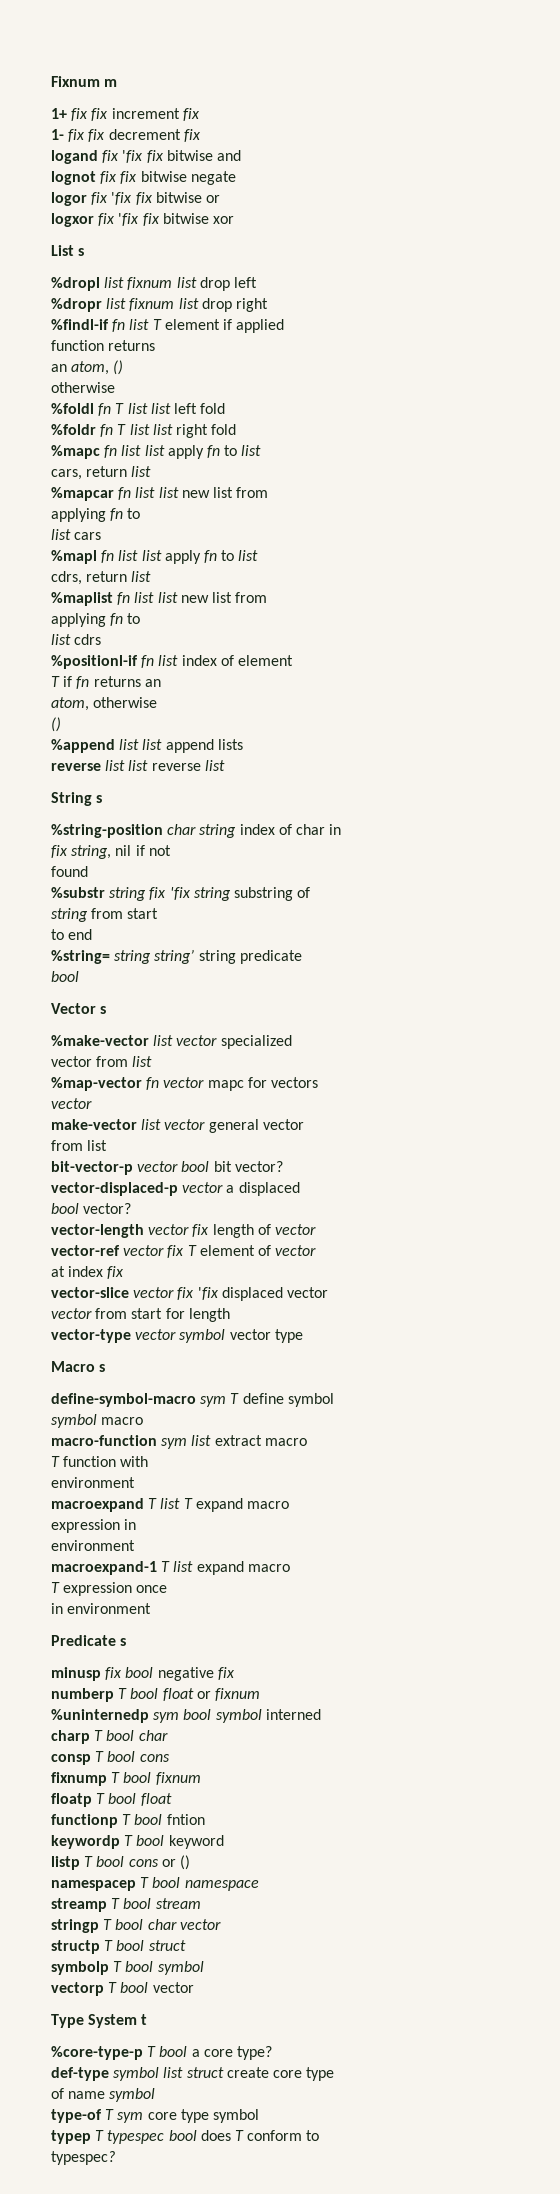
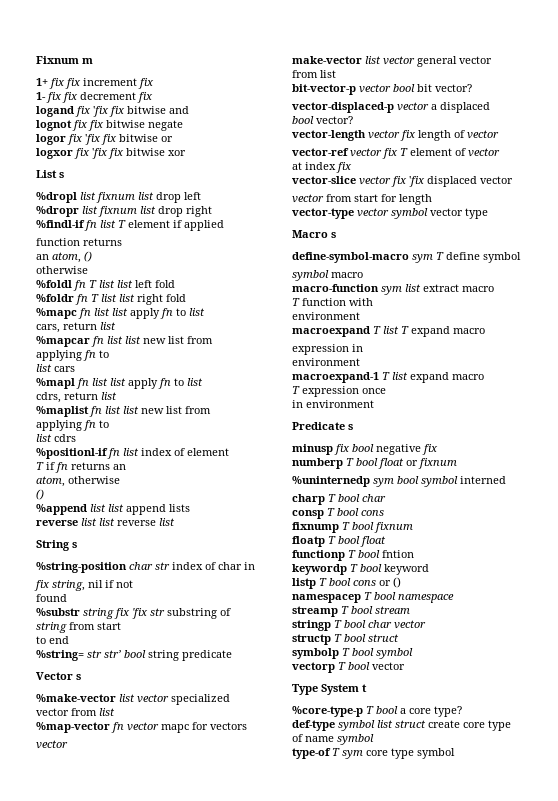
[199,824,237,838] string -> [155,562,170,570] str
[193,887,231,901] string -> [150,608,165,616] str
[114,949,195,964] string string’ -> [87,650,146,658] str str’ bool
[51,971,79,982] // bool -> (232, 655) none
[51,2130,320,2144] [51,2151,115,2165] // typep T typespec bool does T conform to // typespec? -> (455, 753) none

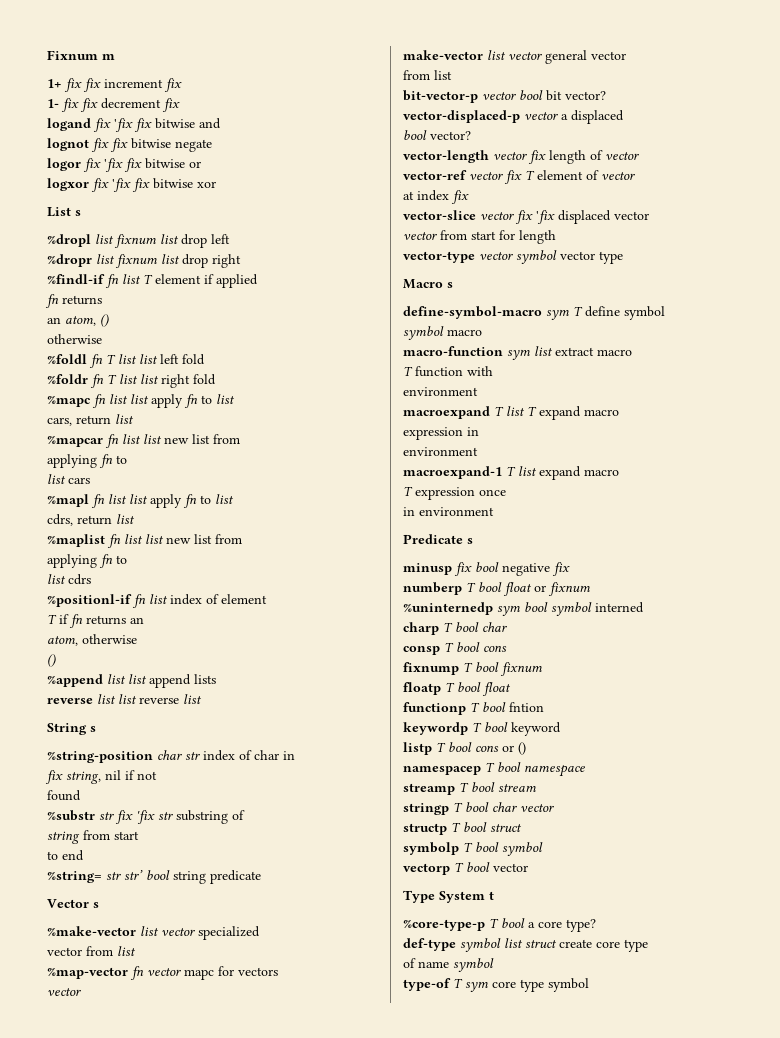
[36,238,80,246] function -> [45,294,59,308] fn
[83,608,114,619] string -> [99,812,114,820] str

